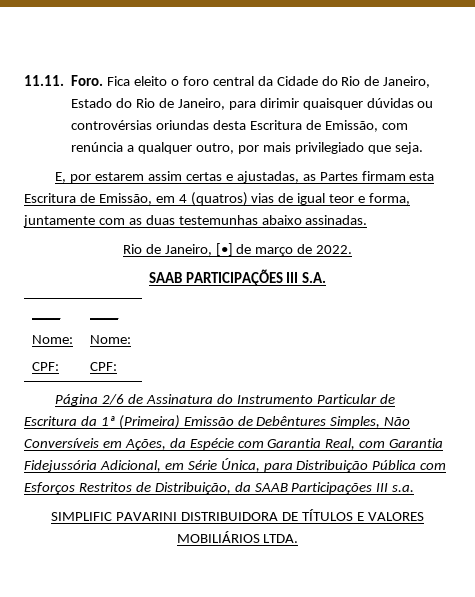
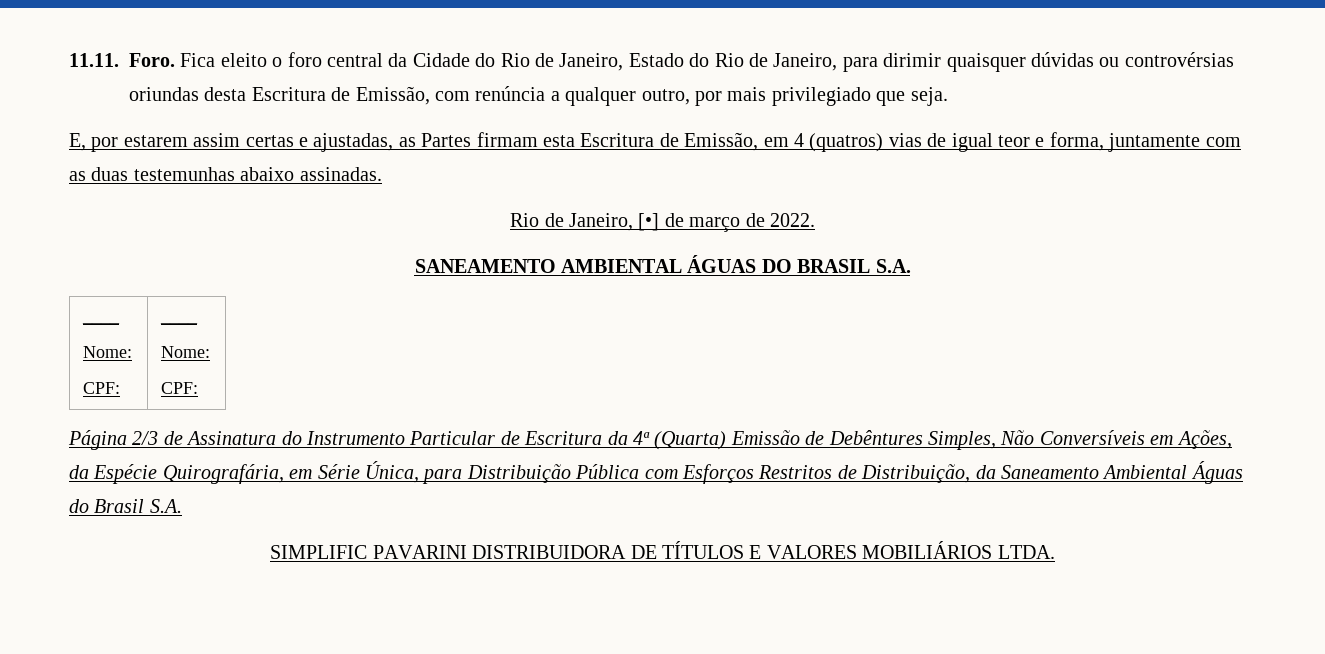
[148,269,299,286] SAAB PARTICIPAÇÕES III -> [414,255,871,273] SANEAMENTO AMBIENTAL ÁGUAS DO BRASIL
[102,394,125,405] 2/6 -> [132,431,159,445] 2/3
[100,415,180,429] 1ª (Primeira) -> [632,431,727,450] 4ª (Quarta)
[237,438,444,450] [24,460,161,472] com Garantia Real, com Garantia Fidejussória Adicional, -> [162,464,284,484] Quirografária,
[254,482,415,494] SAAB Participações III s.a. -> [1000,461,1243,484] [69,499,182,513] Saneamento Ambiental Águas do Brasil S.A.

